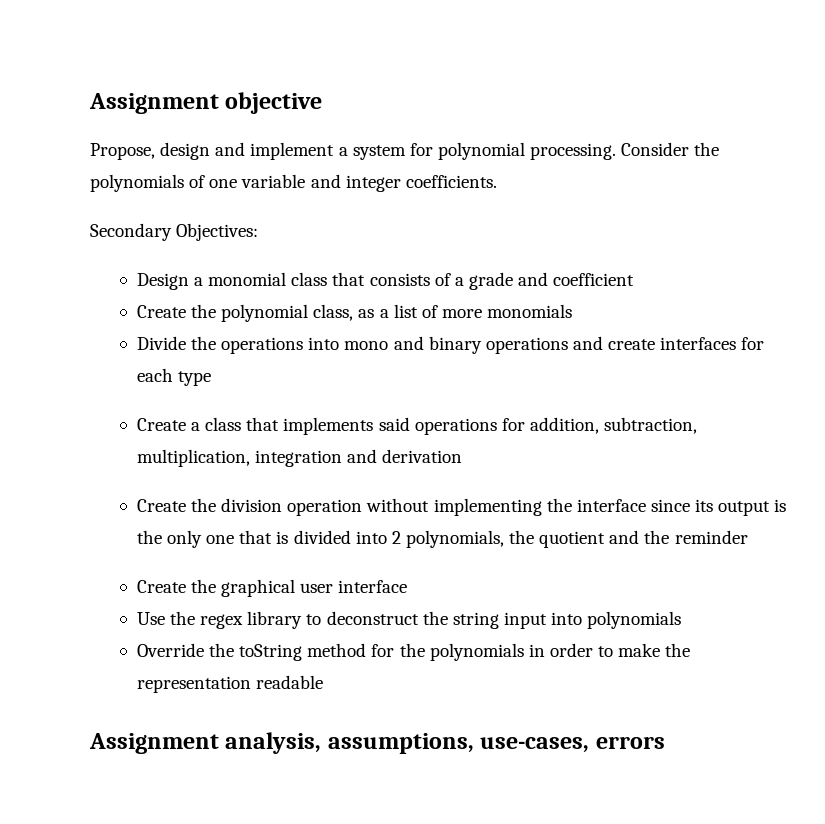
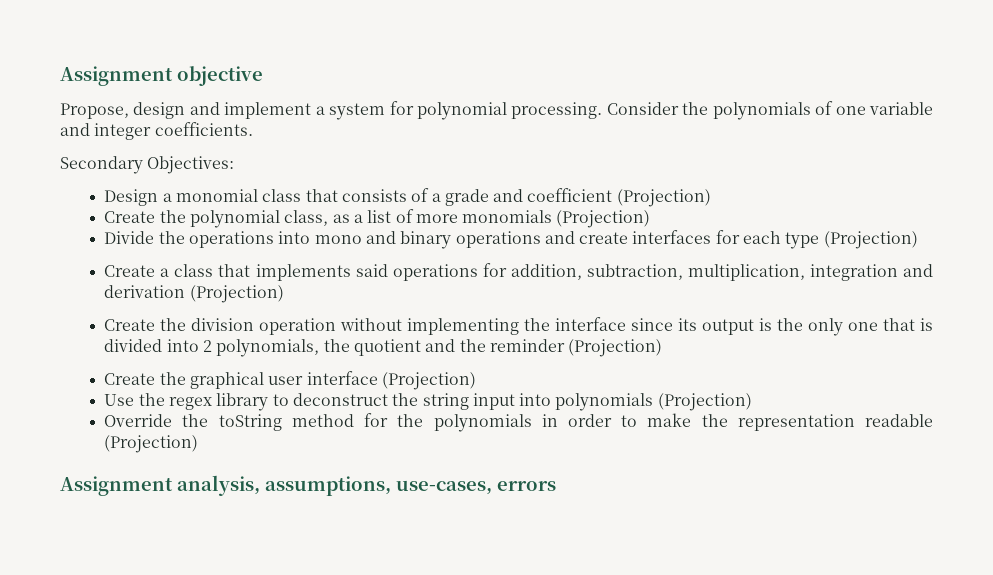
(635, 279) none -> [616,189,711,207] (Projection)
(573, 311) none -> [556,210,651,228] (Projection)
(211, 378) none -> [823,231,918,249] (Projection)
(463, 456) none -> [189,285,284,303] (Projection)
(748, 537) none -> [568,339,663,357] (Projection)
(408, 586) none -> [381,372,476,390] (Projection)
(682, 620) none -> [657,393,752,411] (Projection)
(323, 682) none -> [104,435,199,453] (Projection)

